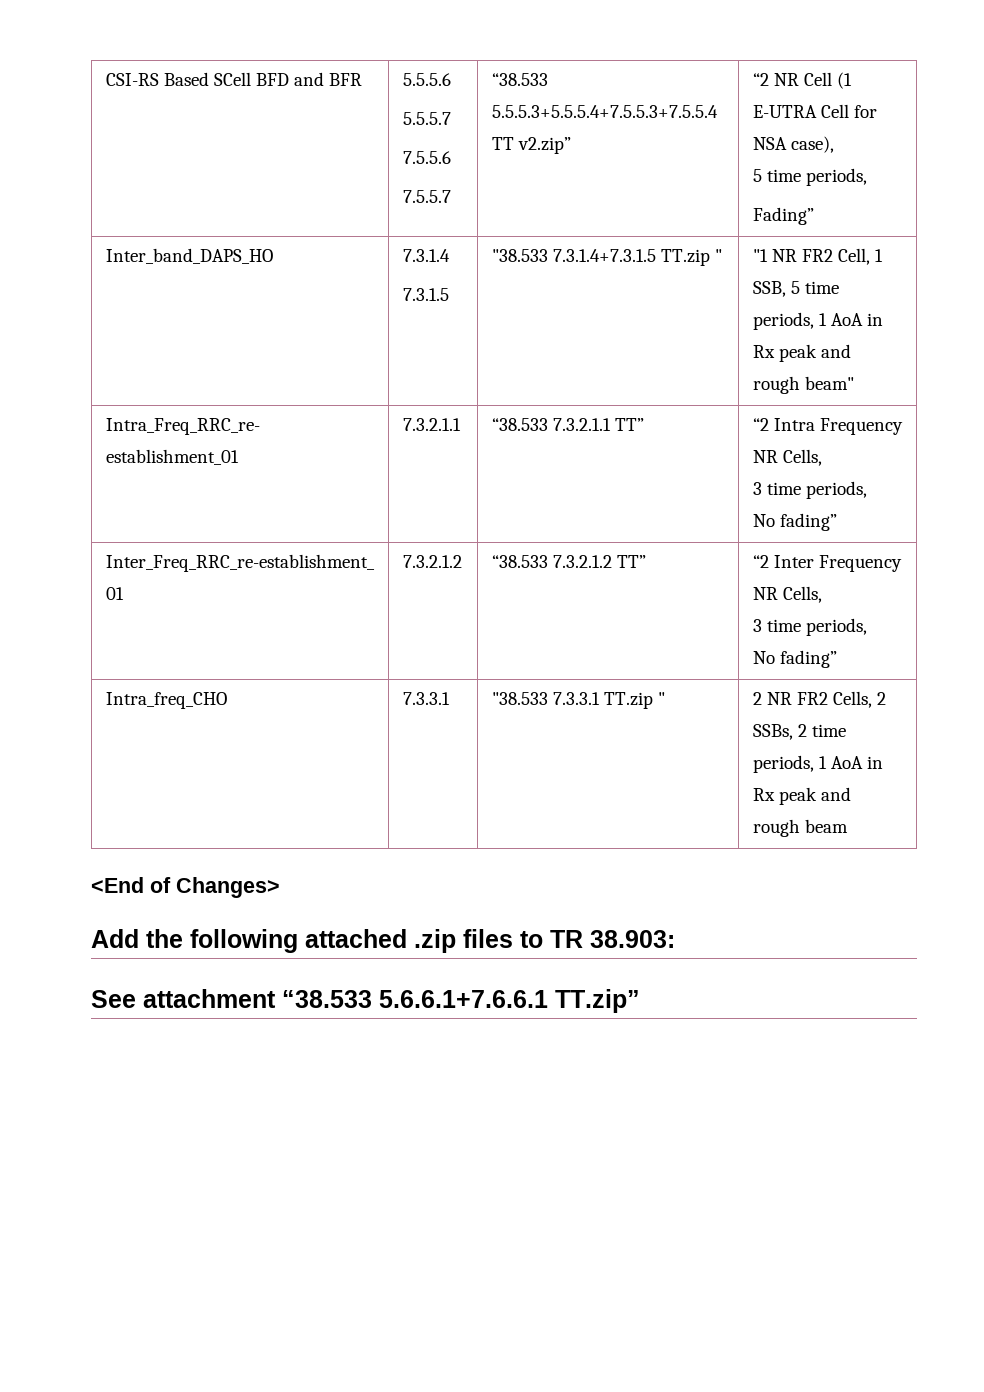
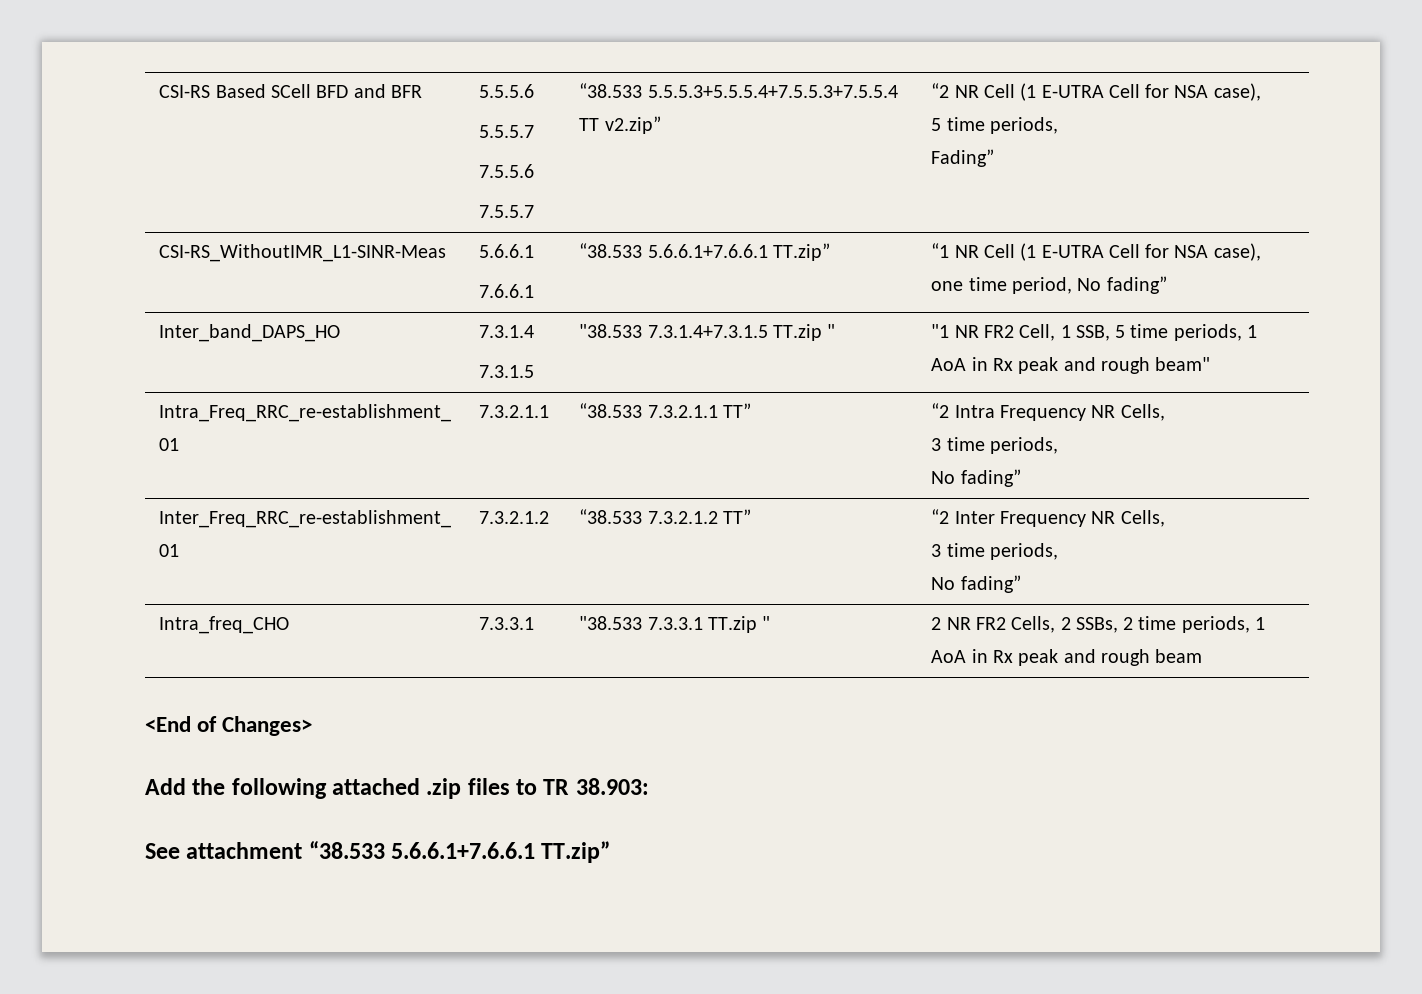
(814, 216) none -> [159,244,447,262] [479,244,535,258] [479,284,535,298] [579,243,830,261] [931,243,1261,261] [931,276,1167,294] // CSI-RS_WithoutIMR_L1-SINR-Meas | 5.6.6.1 // 7.6.6.1 | “38.533 5.6.6.1+7.6.6.1 TT.zip” | “1 NR Cell (1 E-UTRA Cell for NSA case), one time period, No fading”

